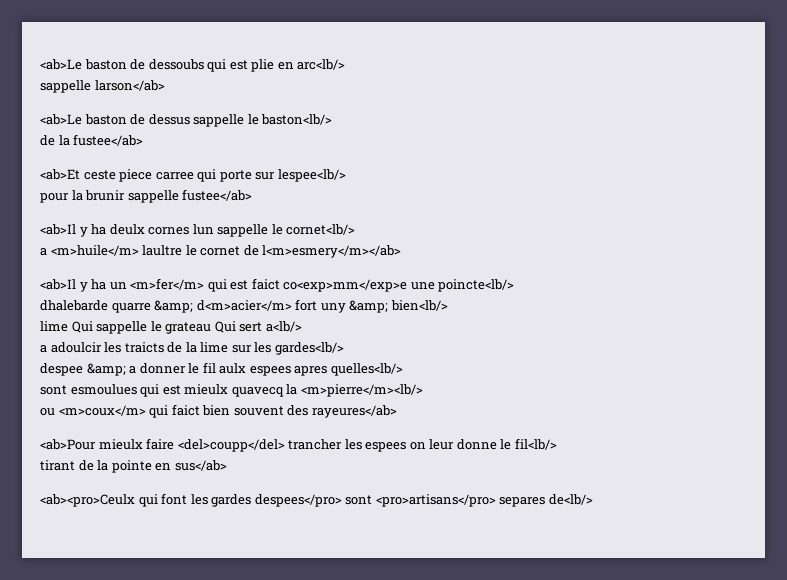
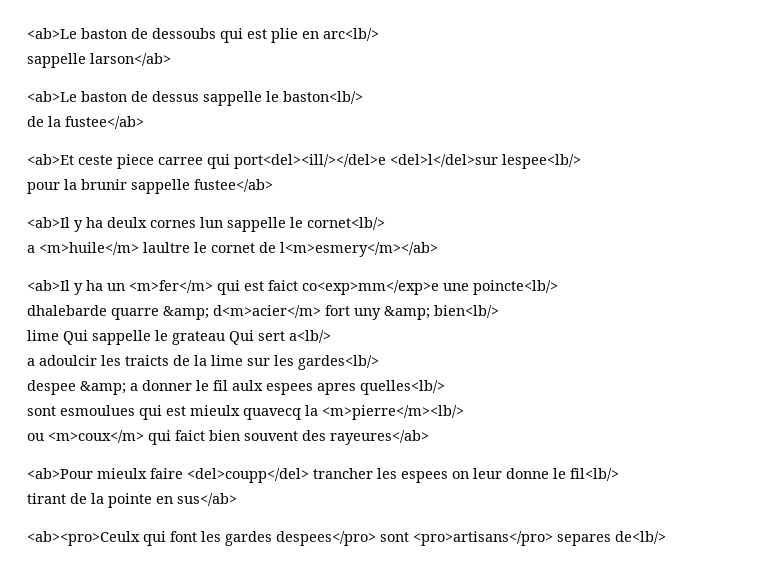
[219,170,276,182] porte sur -> [234,154,498,169] port<del><ill/></del>e <del>l</del>sur

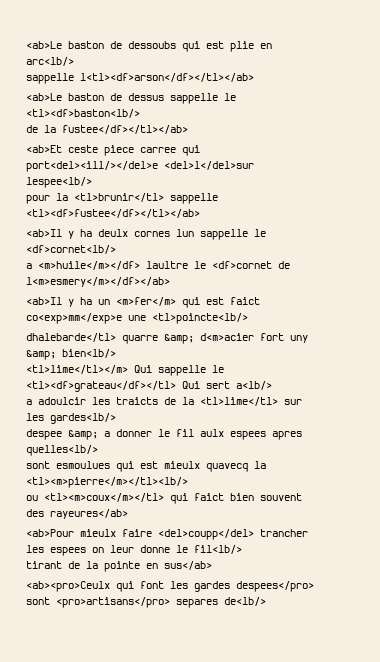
[90,53,171,66] larson</ab> -> [80,73,254,82] l<tl><df>arson</df></tl></ab>
[283,91,363,104] [27,116,144,129] baston<lb/> // de la fustee</ab> -> [26,109,140,118] [26,125,188,134] <tl><df>baston<lb/> // de la fustee</df></tl></ab>
[81,179,273,194] brunir sappelle fustee</ab> -> [74,193,218,204] [26,209,200,218] <tl>brunir</tl> sappelle <tl><df>fustee</df></tl></ab>
[307,217,385,230] [27,242,139,255] cornet<lb/> // a <m>huile</m> -> [26,245,116,254] [26,261,140,270] <df>cornet<lb/> // a <m>huile</m></df>
[211,242,438,257] cornet de l<m>esmery</m></ab> -> [212,261,290,269] [26,277,170,287] <df>cornet de l<m>esmery</m></df></ab>
[473,280,558,295] [27,305,107,316] poincte<lb/> // dhalebarde -> [152,313,248,324] [26,333,116,342] <tl>poincte<lb/> // dhalebarde</tl>
[213,305,321,318] d<m>acier</m> -> [200,333,254,341] d<m>acier
[27,330,59,341] lime -> [26,365,128,374] <tl>lime</tl></m>
[172,331,225,345] grateau -> [26,381,176,392] <tl><df>grateau</df></tl>
[211,355,243,366] lime -> [200,397,278,406] <tl>lime</tl>
[322,405,464,420] <m>pierre</m><lb/> -> [26,477,188,488] <tl><m>pierre</m></tl><lb/>
[48,430,144,443] <m>coux</m> -> [44,493,164,502] <tl><m>coux</m></tl>

